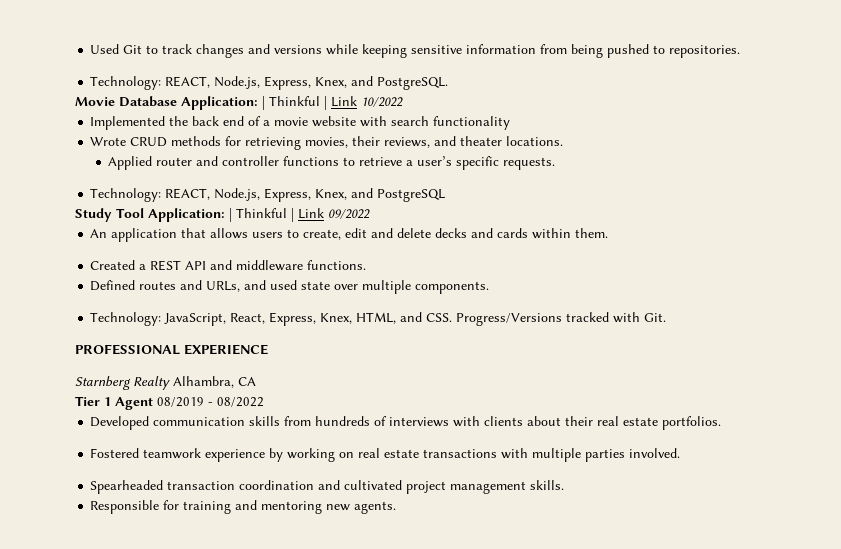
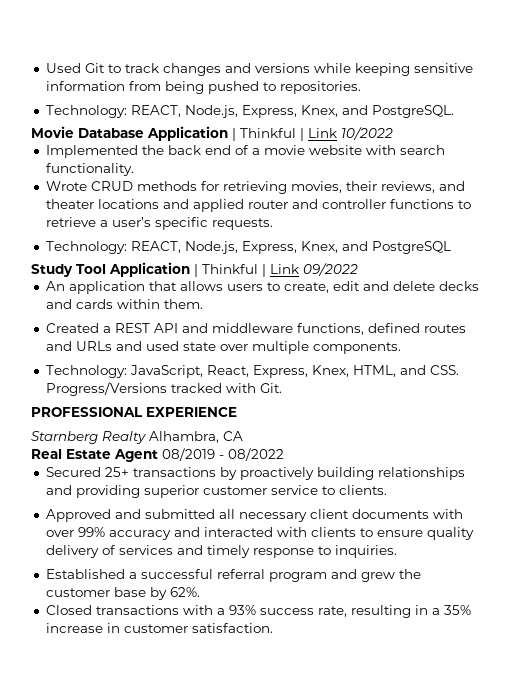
[181,96,258,110] Application: -> [147,126,228,141] Application
[433,116,511,130] functionality -> [45,163,134,176] functionality.
[506,136,564,146] [108,156,153,170] locations. // Applied -> [97,199,244,212] locations and applied
[148,208,225,222] Application: -> [109,262,190,277] Application
[307,260,367,270] [90,280,136,291] functions. // Defined -> [296,323,420,335] functions, defined
[206,281,241,292] URLs, -> [75,341,112,351] URLs
[75,396,111,406] Tier 1 -> [31,449,111,459] Real Estate
[90,416,722,430] [90,448,681,462] [90,480,565,494] [90,500,397,514] Developed communication skills from hundreds of interviews with clients about their real estate portfolios. // Fostered teamwork experience by working on real estate transactions with multiple parties involved. // Spearheaded transaction coordination and cultivated project management skills. // Responsible for training and mentoring new agents. -> [45,467,465,480] [45,485,387,498] [45,509,463,522] [45,527,474,540] [45,545,397,558] [45,569,421,582] [45,587,200,600] [45,605,471,618] [45,623,273,633] Secured 25+ transactions by proactively building relationships and providing superior customer service to clients. // Approved and submitted all necessary client documents with over 99% accuracy and interacted with clients to ensure quality delivery of services and timely response to inquiries. // Established a successful referral program and grew the customer base by 62%. // Closed transactions with a 93% success rate, resulting in a 35% increase in customer satisfaction.

